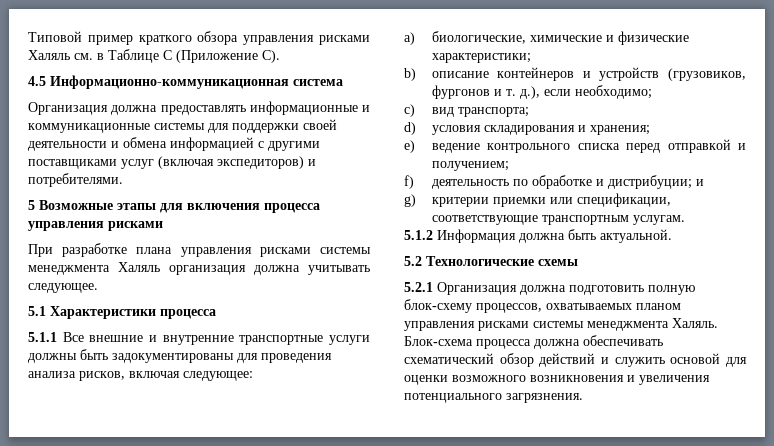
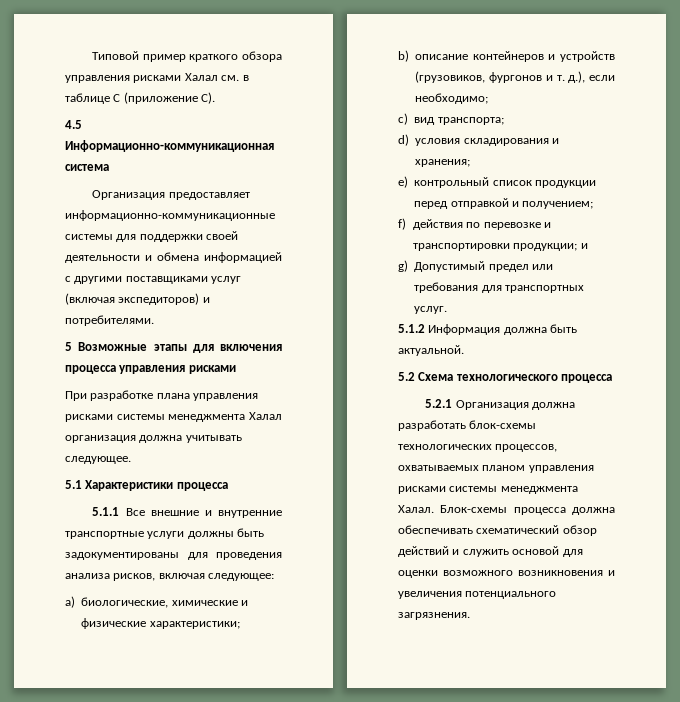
[28,50,70,60] Халяль -> [184,73,218,81] Халал
[108,49,258,63] Таблице С (Приложение -> [65,92,198,104] таблице С (приложение
[111,101,370,115] [28,123,150,133] должна предоставлять информационные и коммуникационные -> [168,192,250,200] [65,210,275,221] предоставляет информационно-коммуникационные
[118,262,160,272] Халяль -> [248,412,282,420] Халал
[431,143,620,153] ведение контрольного списка -> [414,177,596,188] контрольный список продукции
[431,175,704,189] [404,193,671,207] [431,215,685,225] деятельность по обработке и дистрибуции; и // g) критерии приемки или спецификации, соответствующие транспортным услугам. -> [412,219,551,230] [412,243,588,251] [398,260,553,272] [414,282,584,293] [414,306,448,314] действия по перевозке и транспортировки продукции; и // g) Допустимый предел или требования для транспортных услуг.
[426,256,578,266] Технологические схемы -> [418,372,613,383] Схема технологического процесса
[569,285,695,295] [404,299,472,313] подготовить полную блок-схему -> [398,420,537,431] [398,444,492,450] разработать блок-схемы технологических
[672,318,718,328] [404,336,473,346] Халяль. Блок-схема -> [398,505,508,513] Халал. Блок-схемы

